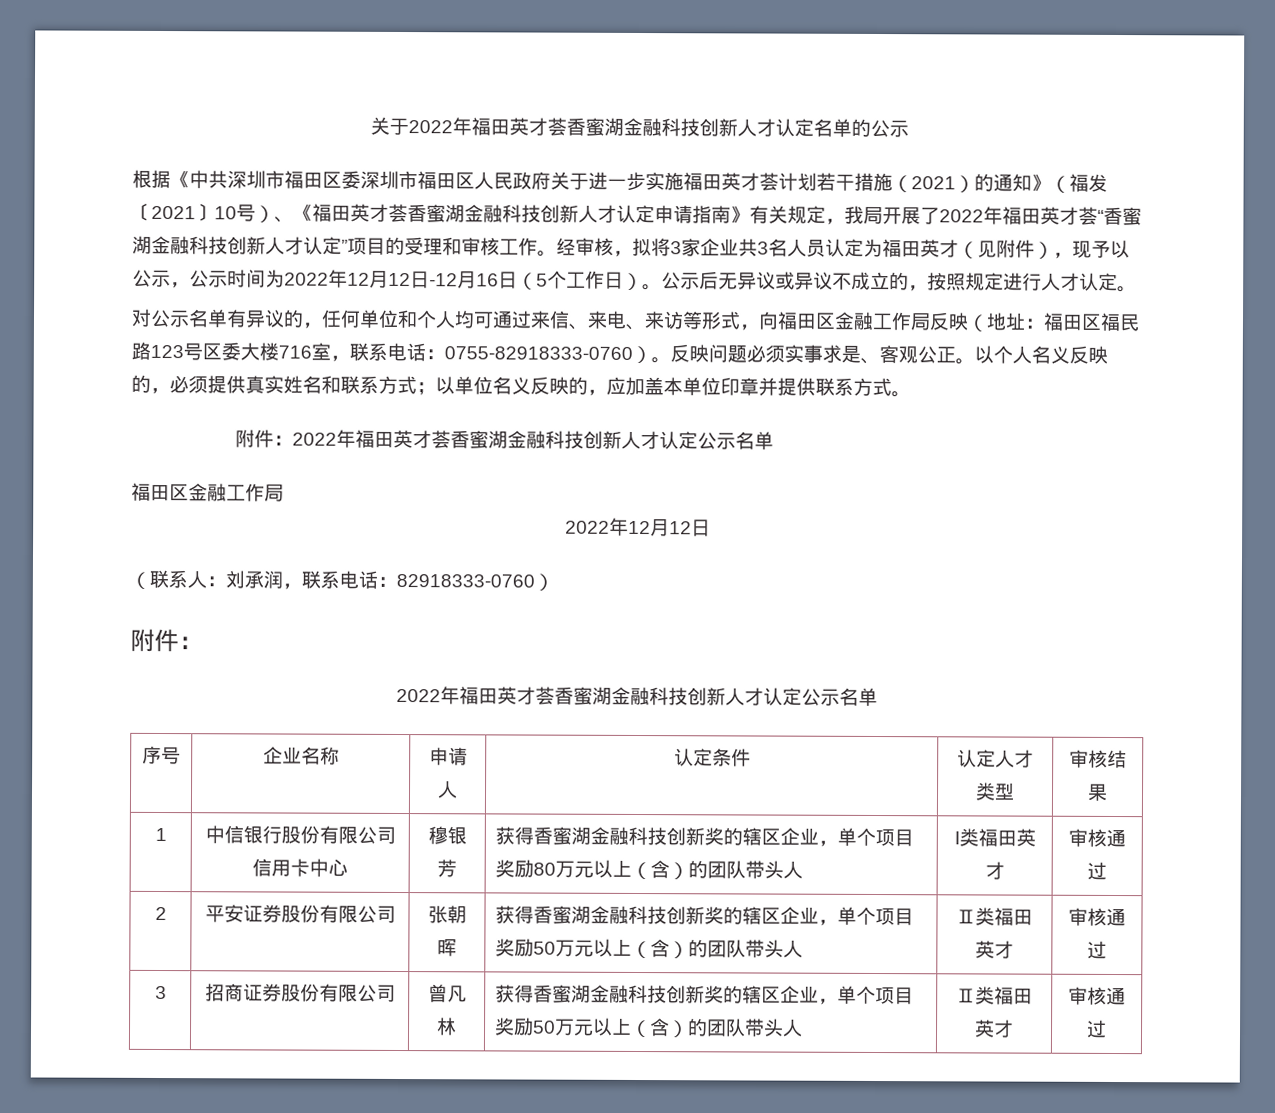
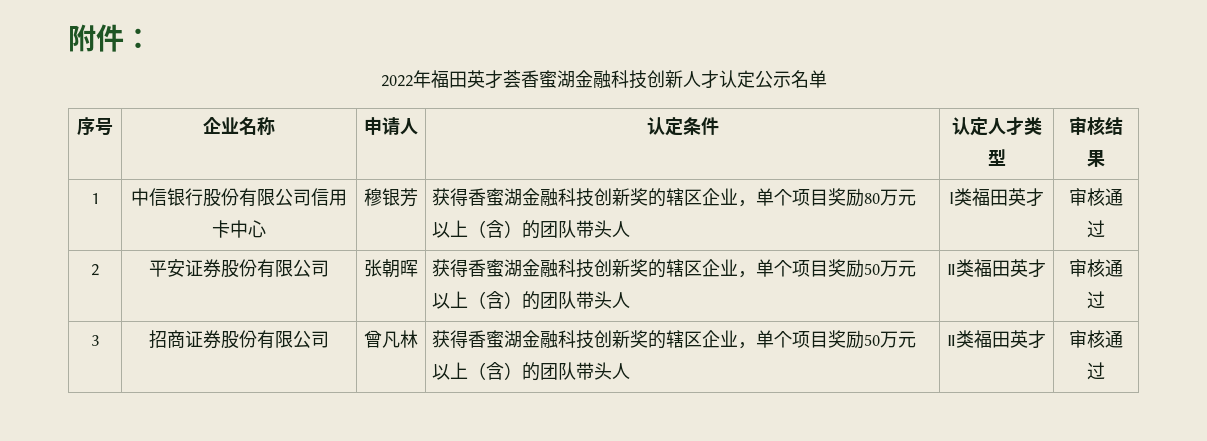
[369,116,909,138] [132,169,1108,193] [132,202,1142,226] [132,235,1130,259] [132,269,1137,293] [131,308,1140,332] [131,341,1108,365] [131,374,911,398] [235,429,775,450] [131,482,284,502] [565,517,711,537] [130,569,554,591] 关于2022年福田英才荟香蜜湖金融科技创新人才认定名单的公示 // 根据《中共深圳市福田区委深圳市福田区人民政府关于进一步实施福田英才荟计划若干措施（2021）的通知》（福发〔2021〕10号）、《福田英才荟香蜜湖金融科技创新人才认定申请指南》有关规定，我局开展了2022年福田英才荟“香蜜湖金融科技创新人才认定”项目的受理和审核工作。经审核，拟将3家企业共3名人员认定为福田英才（见附件），现予以公示，公示时间为2022年12月12日-12月16日（5个工作日）。公示后无异议或异议不成立的，按照规定进行人才认定。 // 对公示名单有异议的，任何单位和个人均可通过来信、来电、来访等形式，向福田区金融工作局反映（地址：福田区福民路123号区委大楼716室，联系电话：0755-82918333-0760）。反映问题必须实事求是、客观公正。以个人名义反映的，必须提供真实姓名和联系方式；以单位名义反映的，应加盖本单位印章并提供联系方式。 // 附件：2022年福田英才荟香蜜湖金融科技创新人才认定公示名单 // 福田区金融工作局 // 2022年12月12日 // （联系人：刘承润，联系电话：82918333-0760） // -> (68, 38) none

